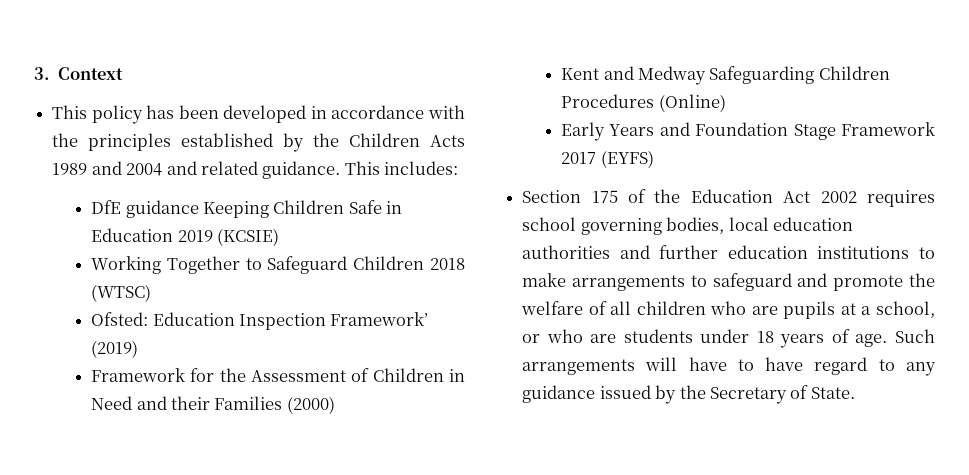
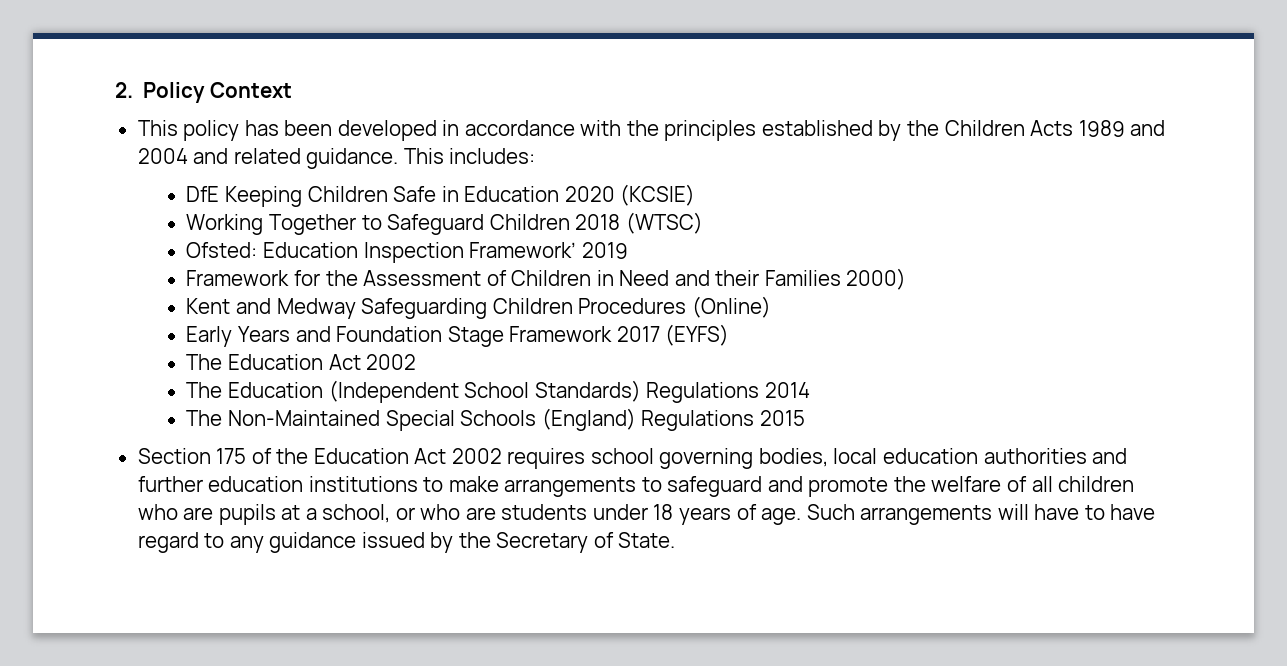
[34,67,50,80] 3. -> [115,82,206,103] 2. Policy
[125,200,199,218] guidance -> (220, 194) none
[177,230,213,242] 2019 -> [564,186,615,202] 2020
[91,340,139,358] (2019) -> [581,242,628,259] 2019
[286,396,335,414] (2000) -> [846,268,907,290] 2000)
(654, 159) none -> [186,354,417,370] [186,380,810,403] [186,408,805,431] // The Education Act 2002 // The Education (Independent School Standards) Regulations 2014 // The Non-Maintained Special Schools (England) Regulations 2015

